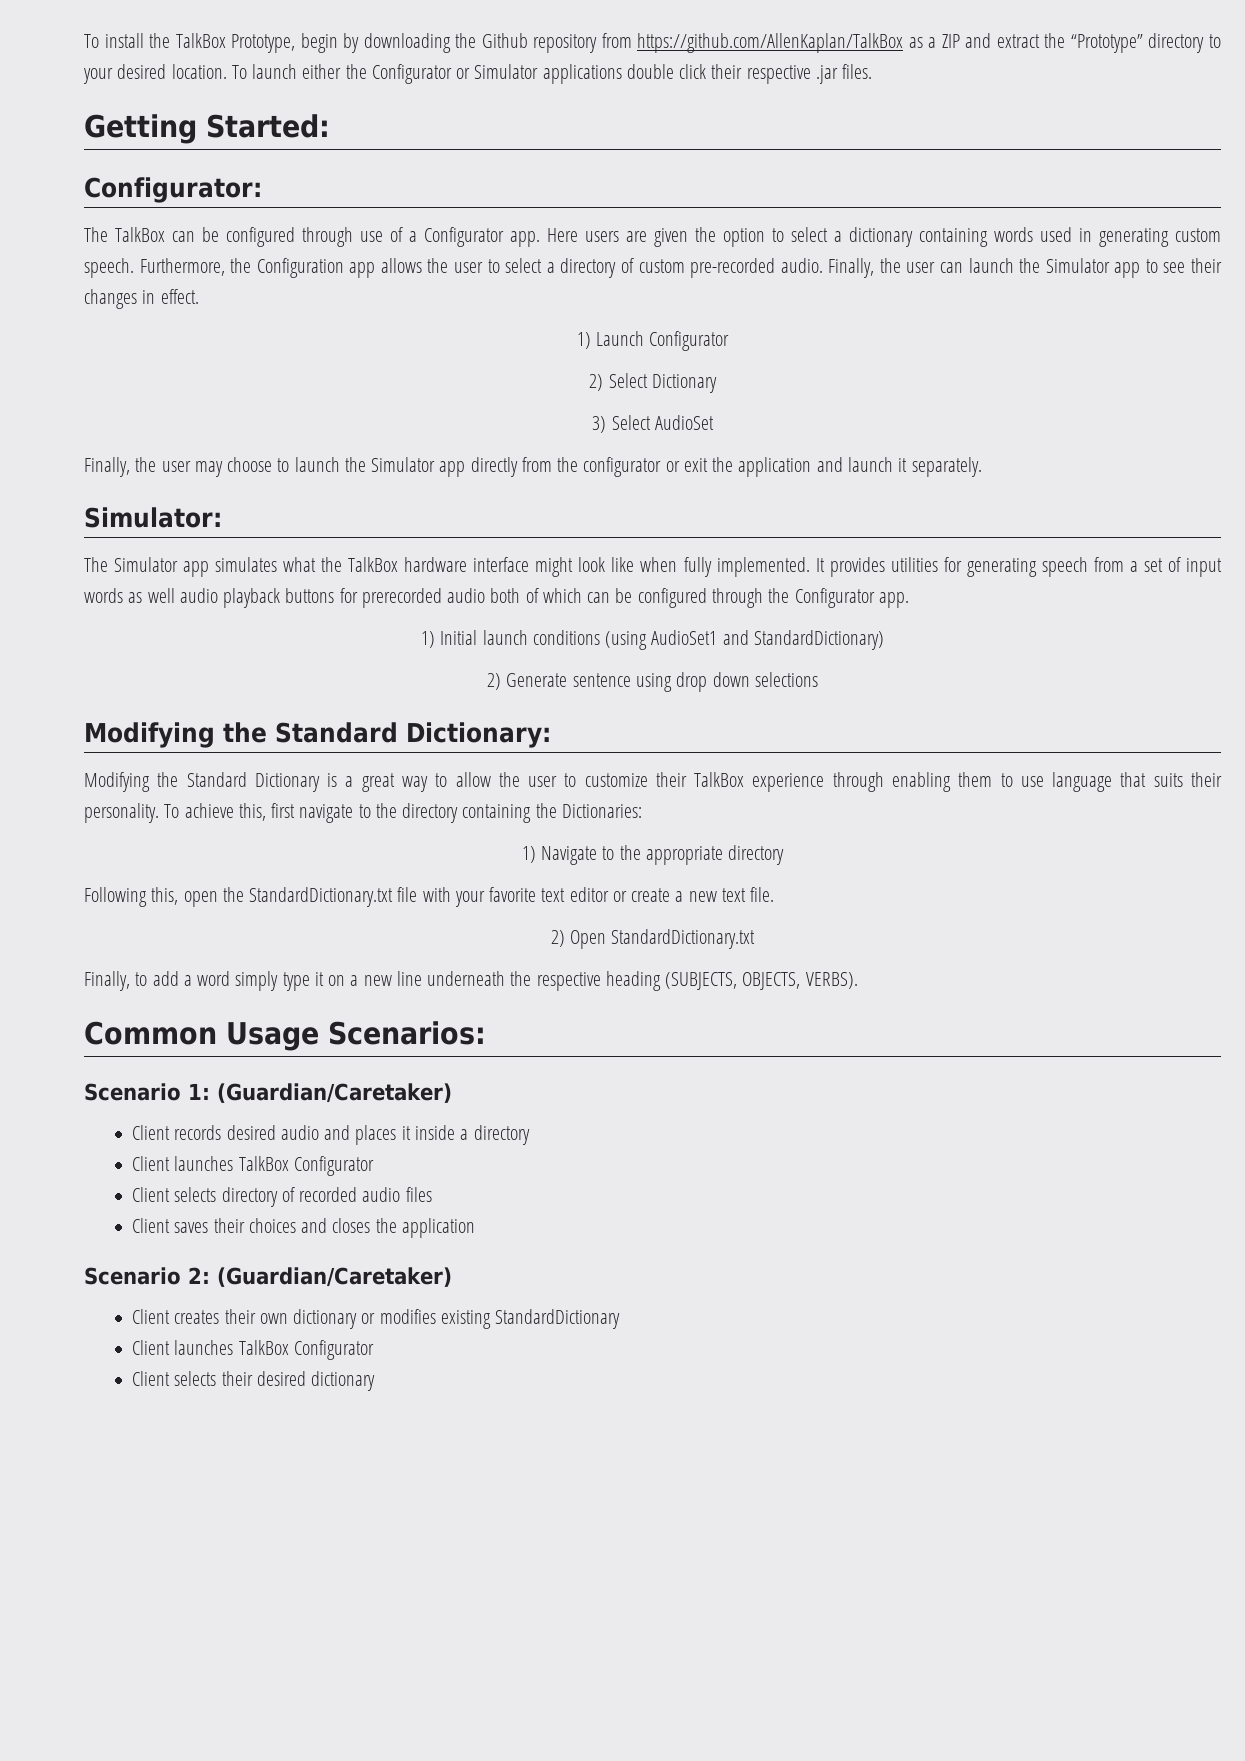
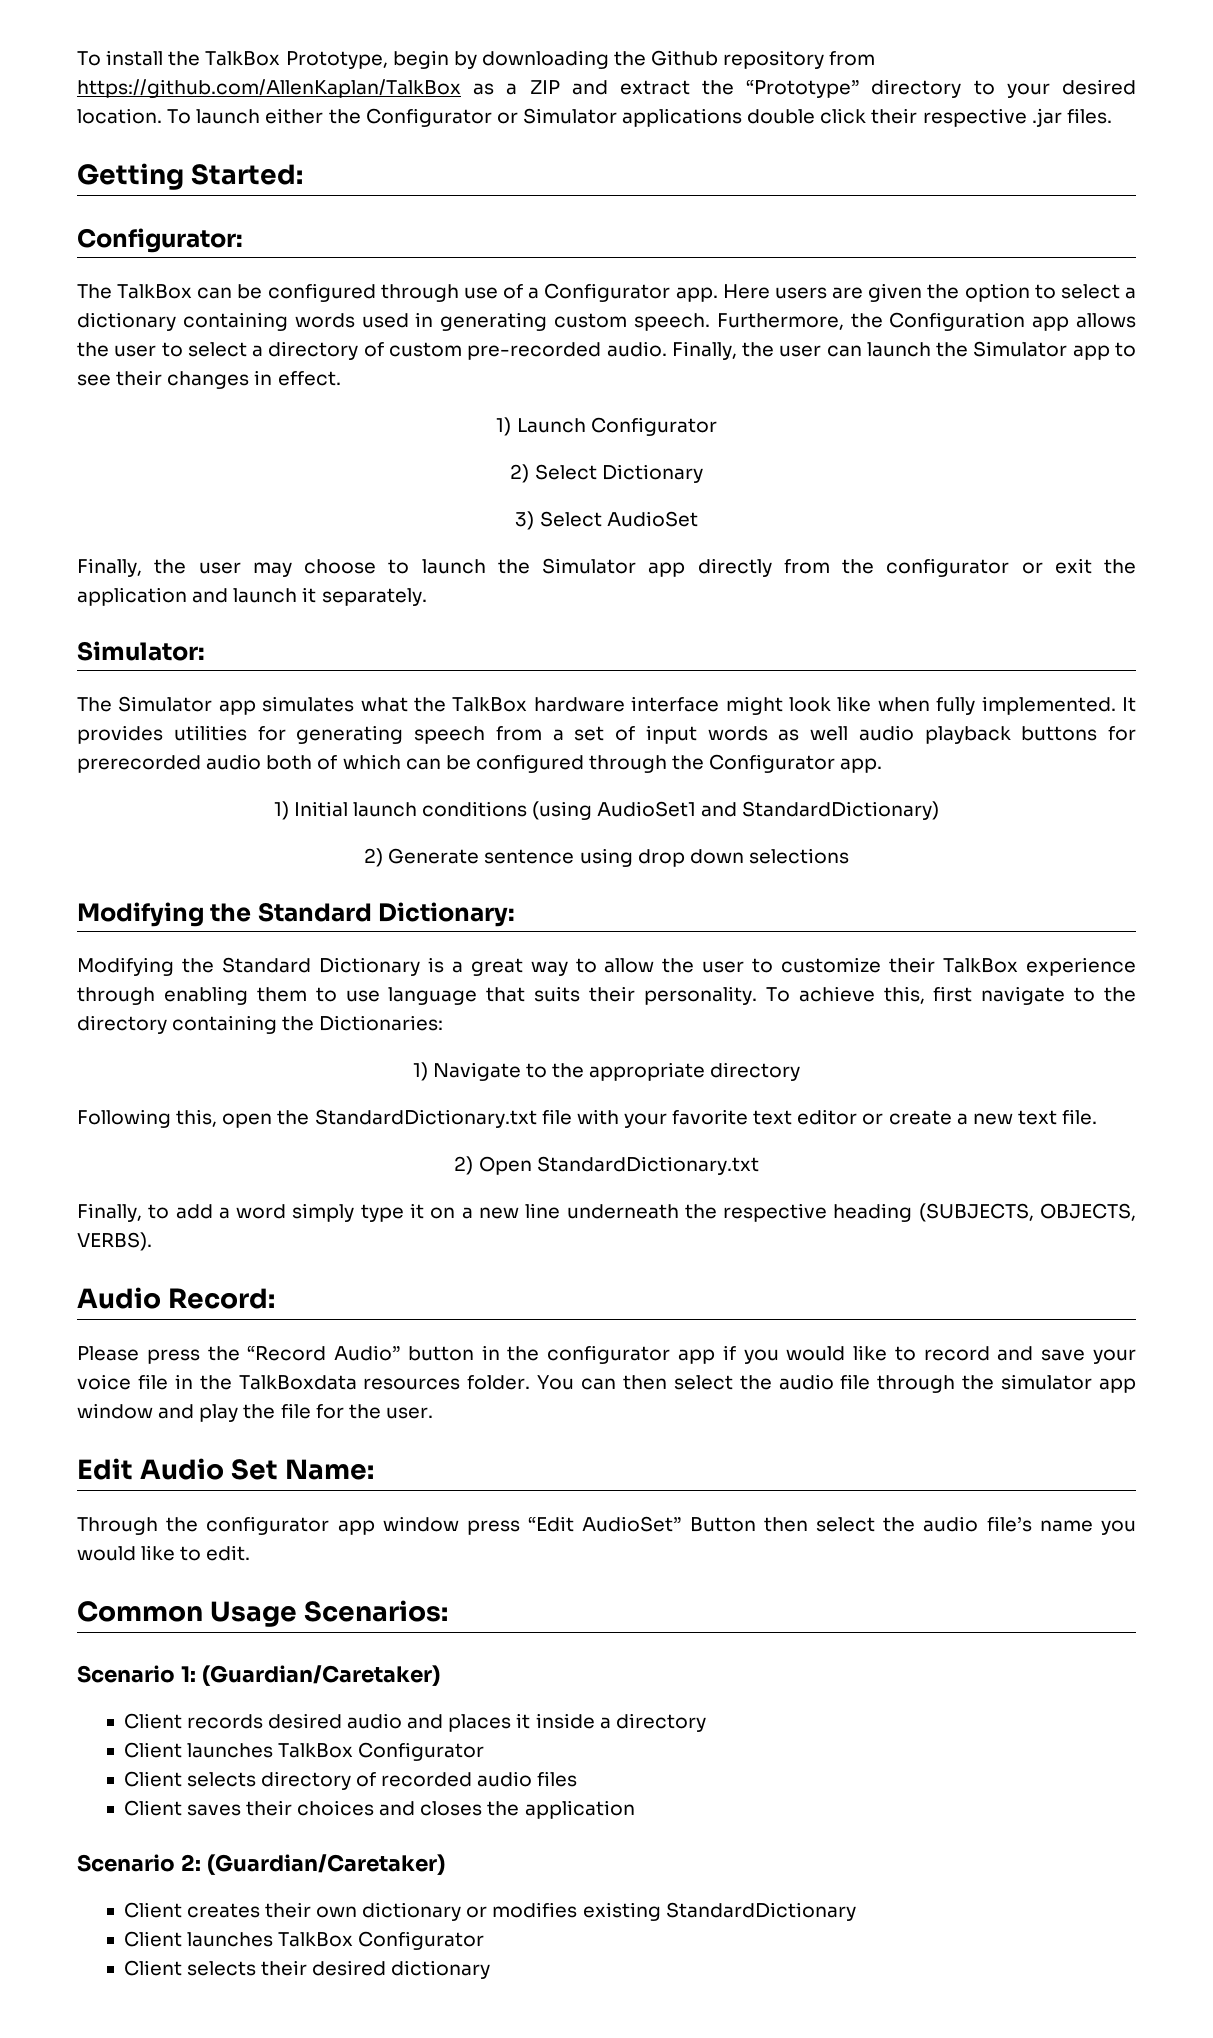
(858, 980) none -> [77,1287,276,1309] [77,1345,1137,1364] [77,1374,1136,1393] [77,1403,433,1422] [77,1458,375,1480] [77,1516,1137,1535] [77,1545,251,1561] // Audio Record: // Please press the “Record Audio” button in the configurator app if you would like to record and save your voice file in the TalkBoxdata resources folder. You can then select the audio file through the simulator app window and play the file for the user. // Edit Audio Set Name: // Through the configurator app window press “Edit AudioSet” Button then select the audio file’s name you would like to edit.

